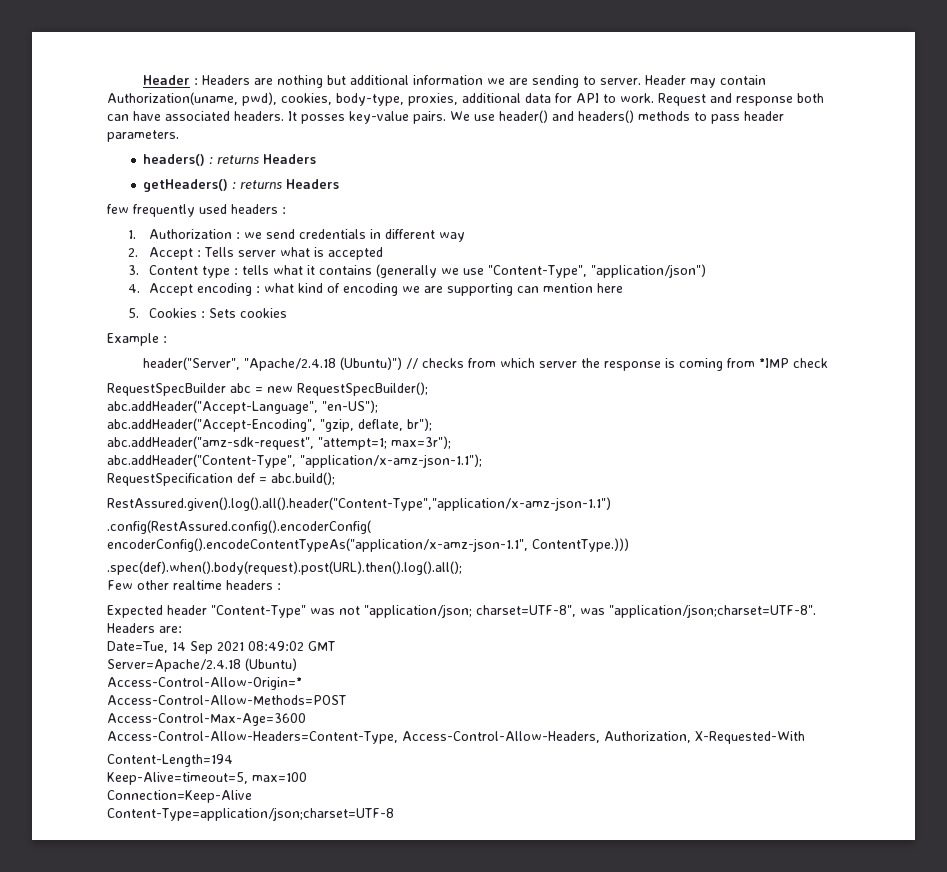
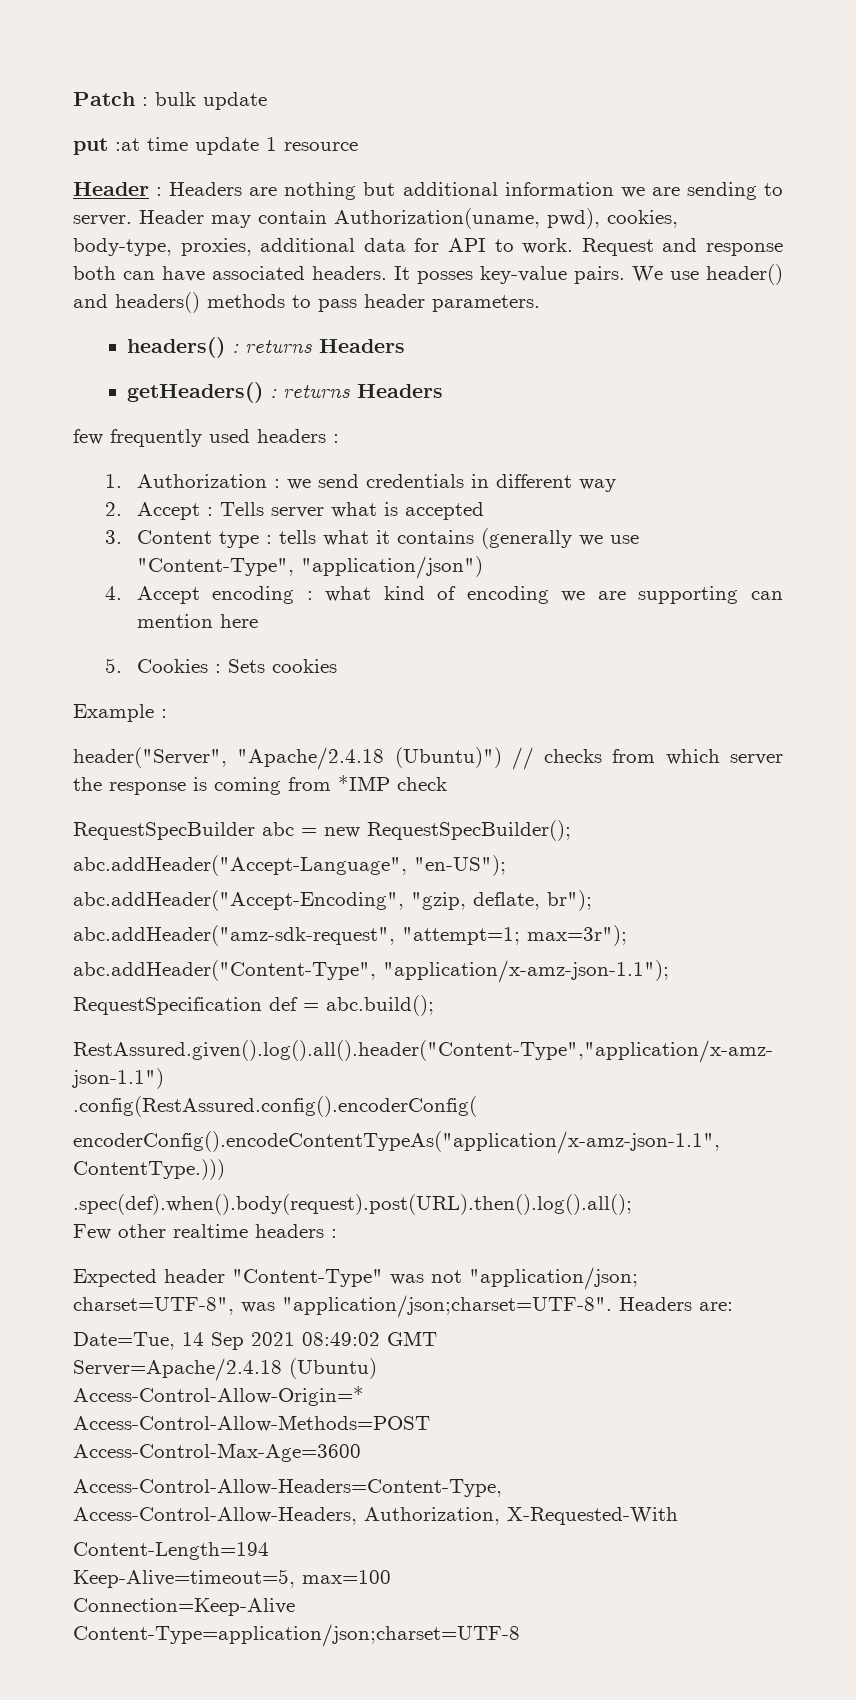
(143, 80) none -> [73,92,267,110] [73,137,358,155] Patch : bulk update // put :at time update 1 resource //

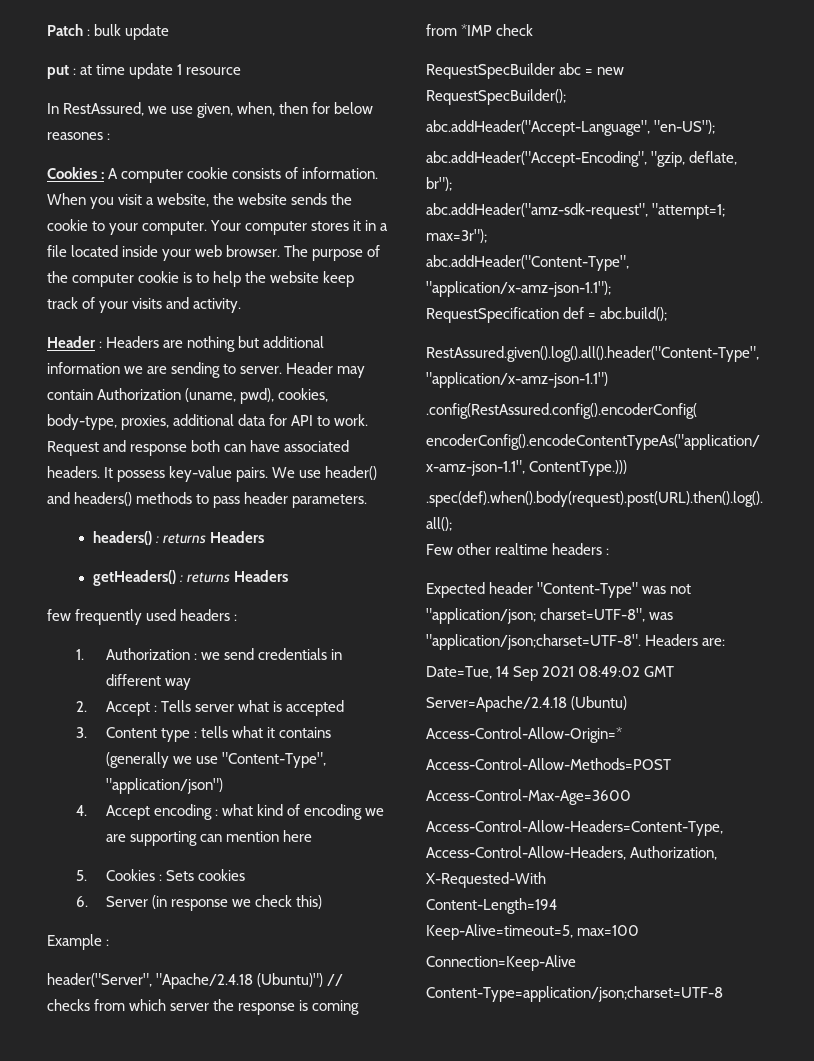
[115,138,140,151] :at -> [73,65,93,75] : at
(358, 146) none -> [47,102,374,118] [47,132,111,140] [47,167,379,183] [47,193,353,209] [47,219,389,235] [47,245,381,261] [47,271,355,287] [47,297,242,313] // In RestAssured, we use given, when, then for below reasones : // Cookies : A computer cookie consists of information. When you visit a website, the website sends the cookie to your computer. Your computer stores it in a file located inside your web browser. The purpose of the computer cookie is to help the website keep track of your visits and activity.
[334,208,540,229] Authorization(uname, -> [97,388,237,402] Authorization (uname,
[417,271,473,284] posses -> [117,470,166,482] possess
(337, 666) none -> [76,895,322,911] // 6. Server (in response we check this)

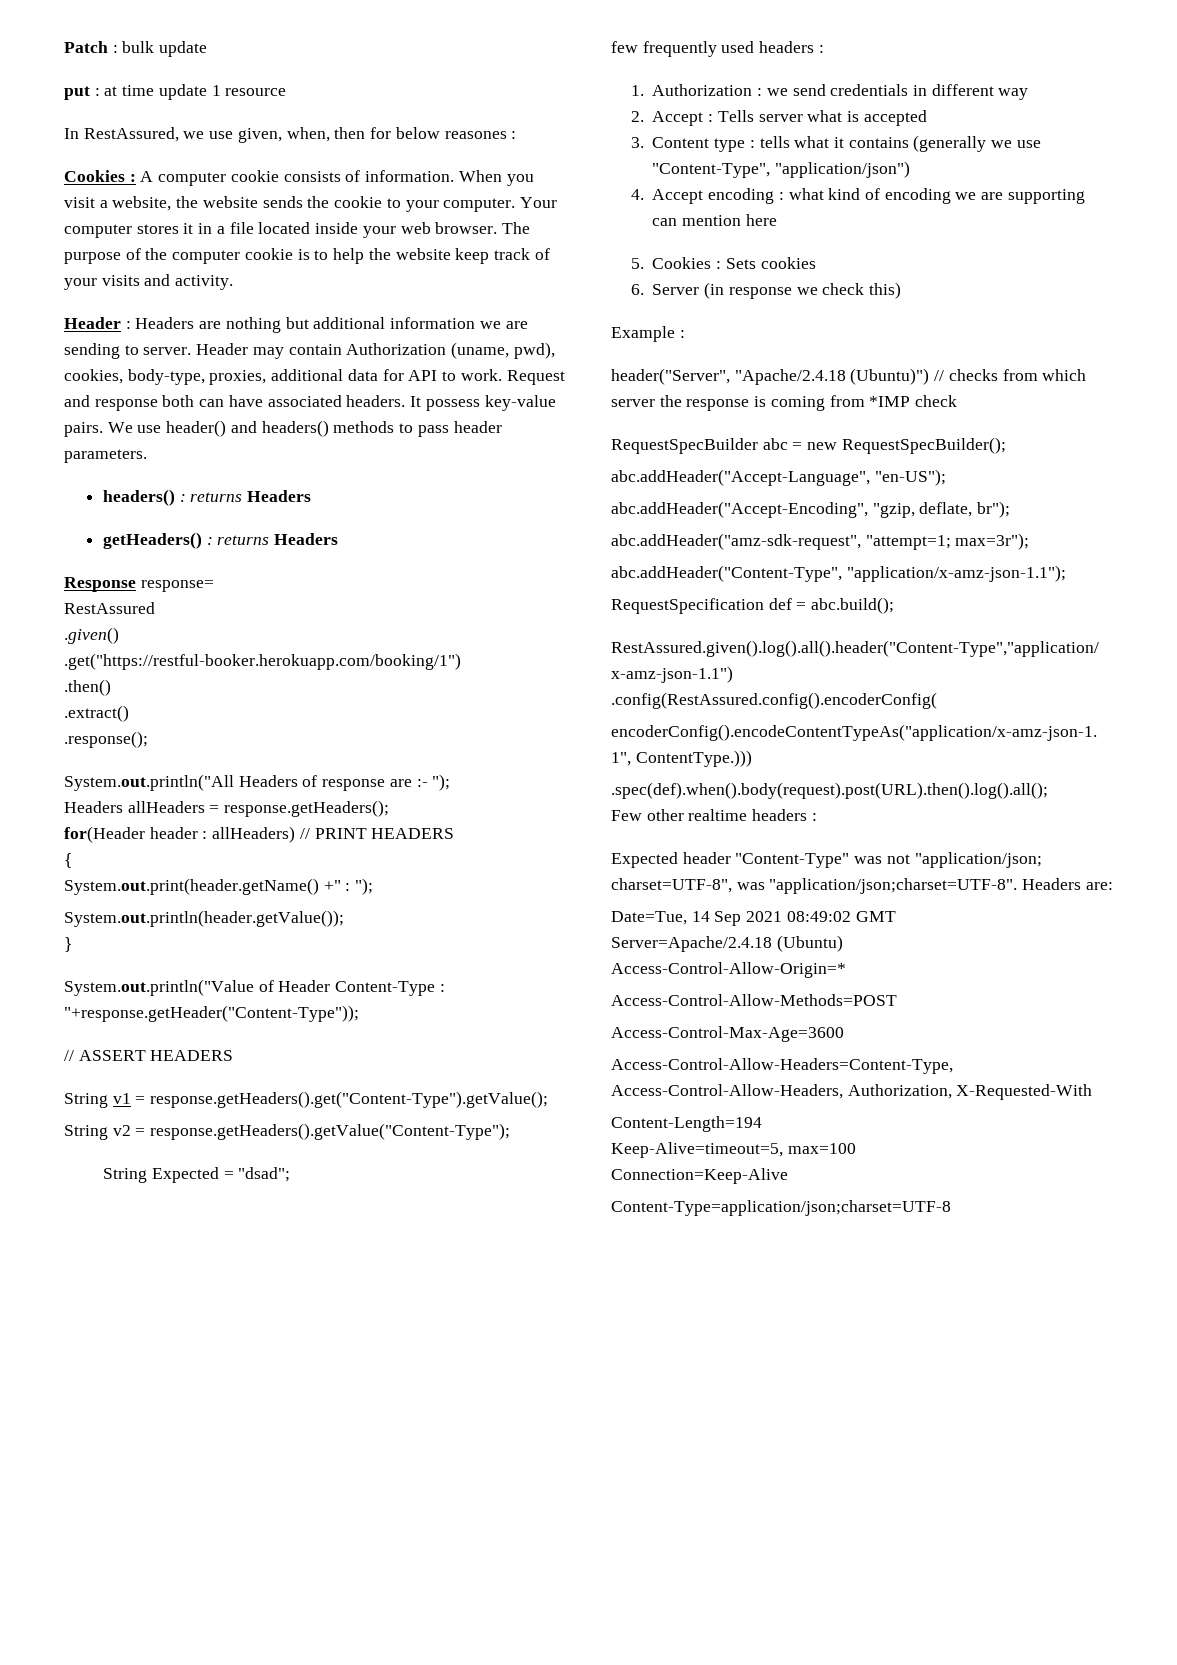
(289, 576) none -> [64,577,214,592] [64,602,155,614] [64,627,119,644] [64,653,461,670] [64,679,111,696] [64,705,129,722] [64,731,148,748] [64,774,451,791] [64,800,390,817] [64,826,455,843] [64,853,72,868] [64,878,374,895] [64,910,344,927] [64,937,72,952] [64,979,445,996] [64,1005,359,1022] [64,1050,234,1061] [64,1091,549,1108] [64,1123,511,1140] [103,1167,291,1183] // Response response= // RestAssured // .given() // .get("https://restful-booker.herokuapp.com/booking/1") // .then() // .extract() // .response(); // System.out.println("All Headers of response are :- "); // Headers allHeaders = response.getHeaders(); // for(Header header : allHeaders) // PRINT HEADERS // { // System.out.print(header.getName() +" : "); // System.out.println(header.getValue()); // } // System.out.println("Value of Header Content-Type : "+response.getHeader("Content-Type")); // // ASSERT HEADERS // String v1 = response.getHeaders().get("Content-Type").getValue(); // String v2 = response.getHeaders().getValue("Content-Type"); // String Expected = "dsad";

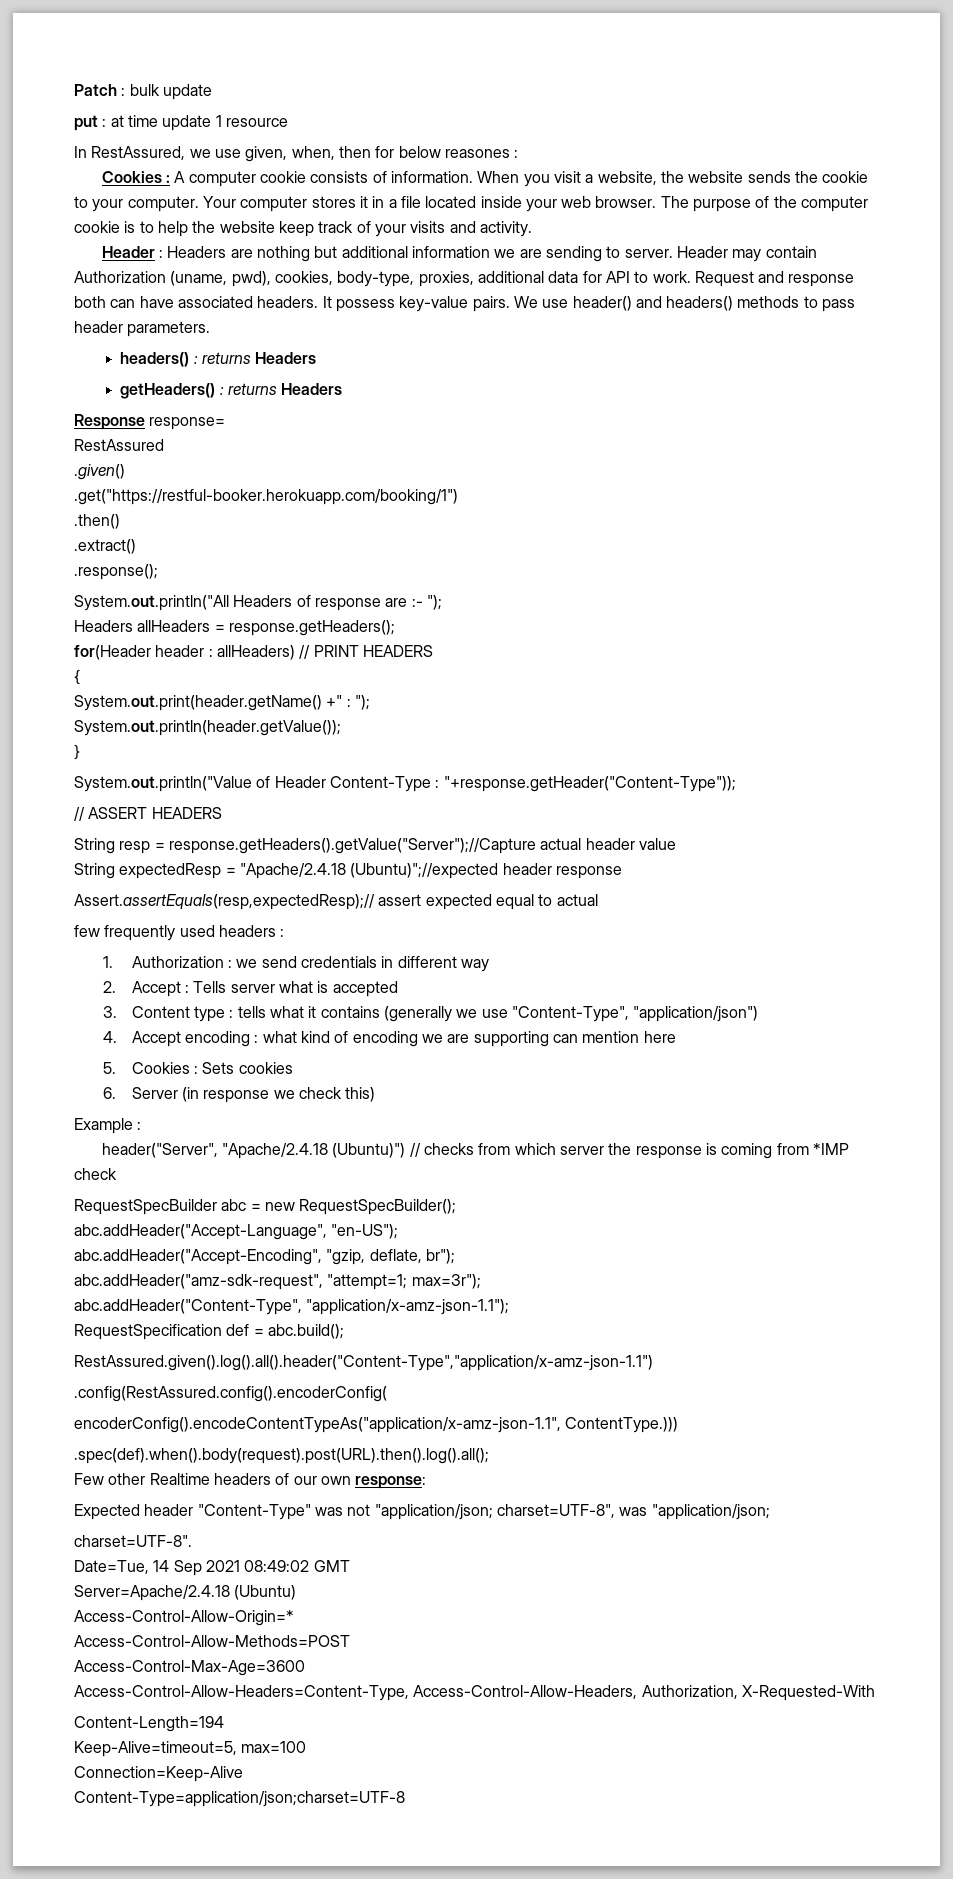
[112,1091,549,1108] [64,1123,511,1140] [103,1167,291,1183] v1 = response.getHeaders().get("Content-Type").getValue(); // String v2 = response.getHeaders().getValue("Content-Type"); // String Expected = "dsad"; -> [119,838,676,854] [74,863,622,879] [74,894,598,910] resp = response.getHeaders().getValue("Server");//Capture actual header value // String expectedResp = "Apache/2.4.18 (Ubuntu)";//expected header response // Assert.assertEquals(resp,expectedResp);// assert expected equal to actual
[688,809,817,821] realtime headers : -> [149,1473,427,1489] Realtime headers of our own response:
[769,878,1113,894] "application/json;charset=UTF-8". Headers are: -> [651,1504,770,1520] [74,1535,192,1547] "application/json; // charset=UTF-8".

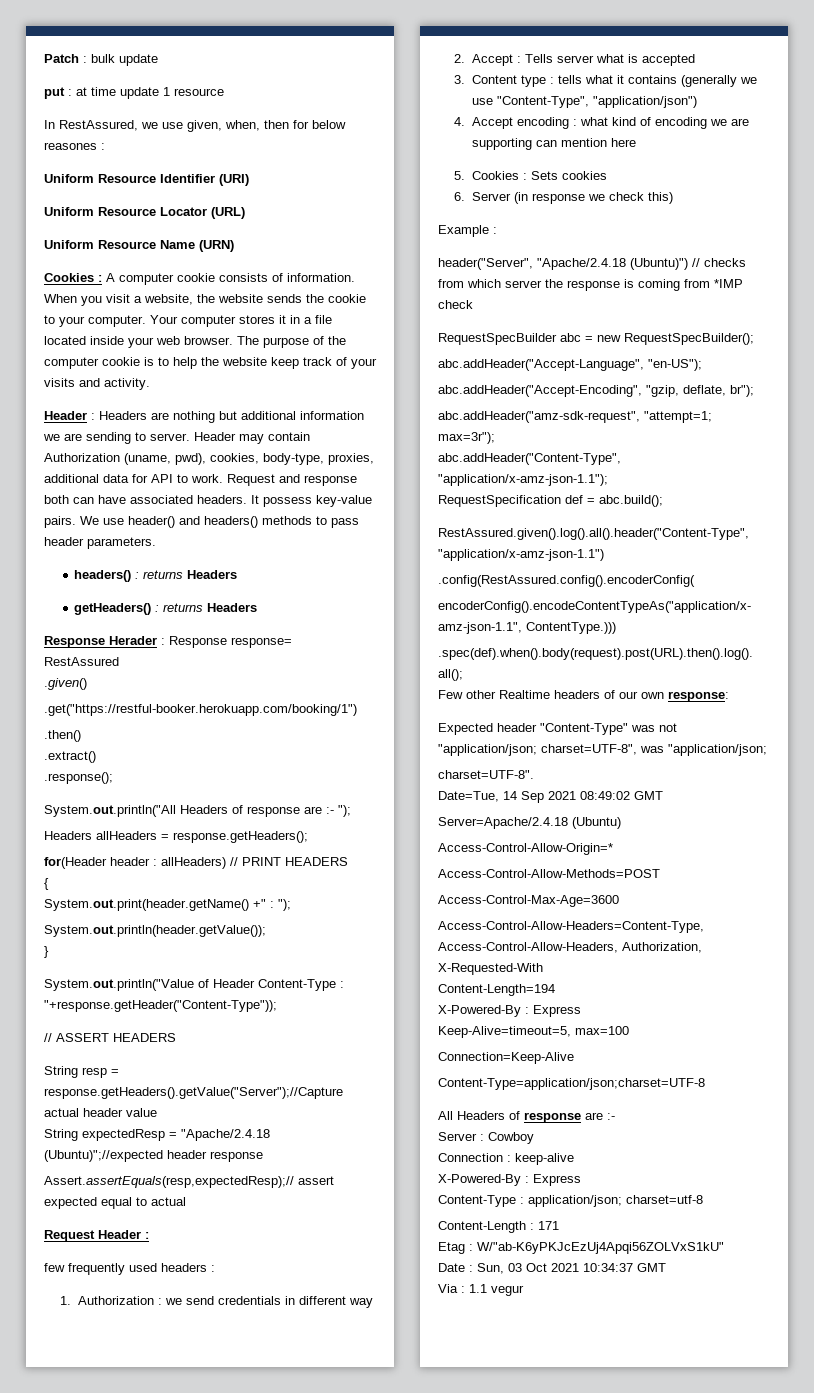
(519, 153) none -> [44,174,249,186] [44,207,245,219] [44,240,234,252] // Uniform Resource Identifier (URI) // Uniform Resource Locator (URL) // Uniform Resource Name (URN)
(145, 422) none -> [109,636,227,648] Herader : Response
(598, 900) none -> [44,1230,149,1242] // Request Header :
(224, 1724) none -> [438,1005,581,1017] // X-Powered-By : Express
(405, 1799) none -> [438,1111,615,1123] [438,1132,534,1144] [438,1153,574,1165] [438,1174,581,1186] [438,1195,703,1207] [438,1221,559,1233] [438,1242,724,1254] [438,1263,666,1274] [438,1284,524,1296] // All Headers of response are :- // Server : Cowboy // Connection : keep-alive // X-Powered-By : Express // Content-Type : application/json; charset=utf-8 // Content-Length : 171 // Etag : W/"ab-K6yPKJcEzUj4Apqi56ZOLVxS1kU" // Date : Sun, 03 Oct 2021 10:34:37 GMT // Via : 1.1 vegur

